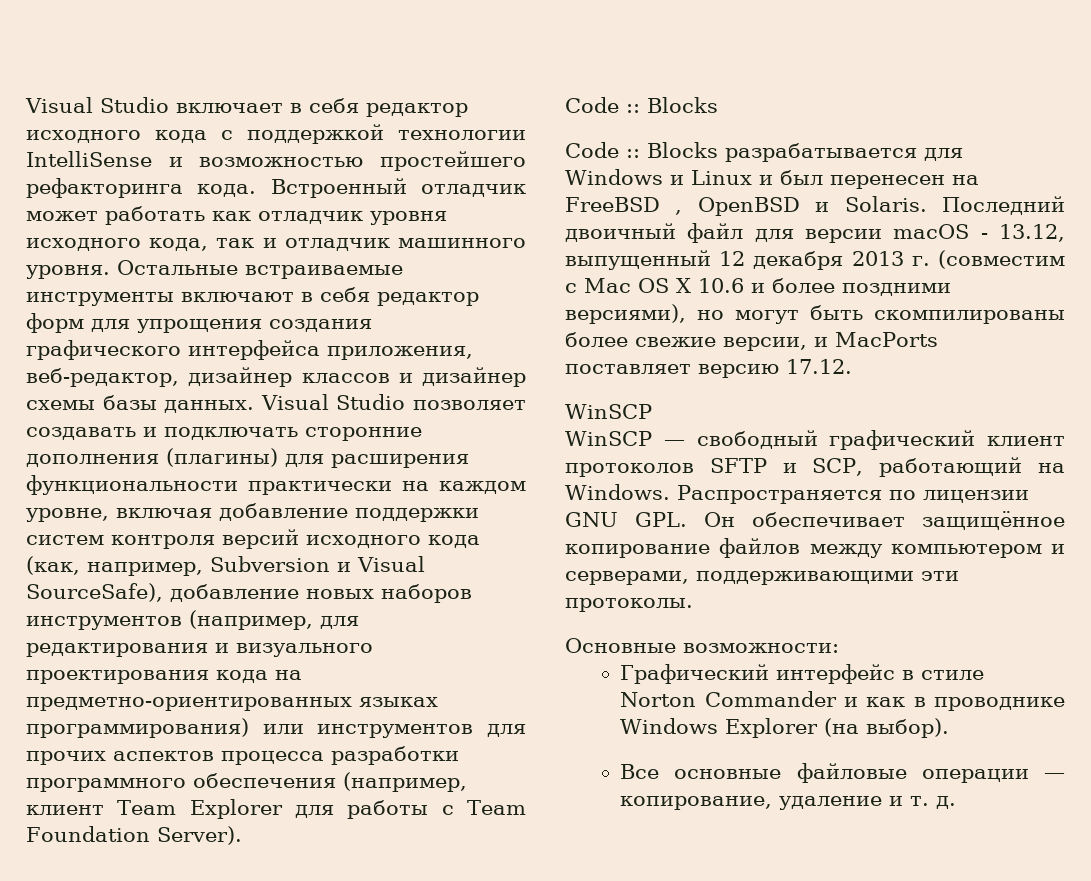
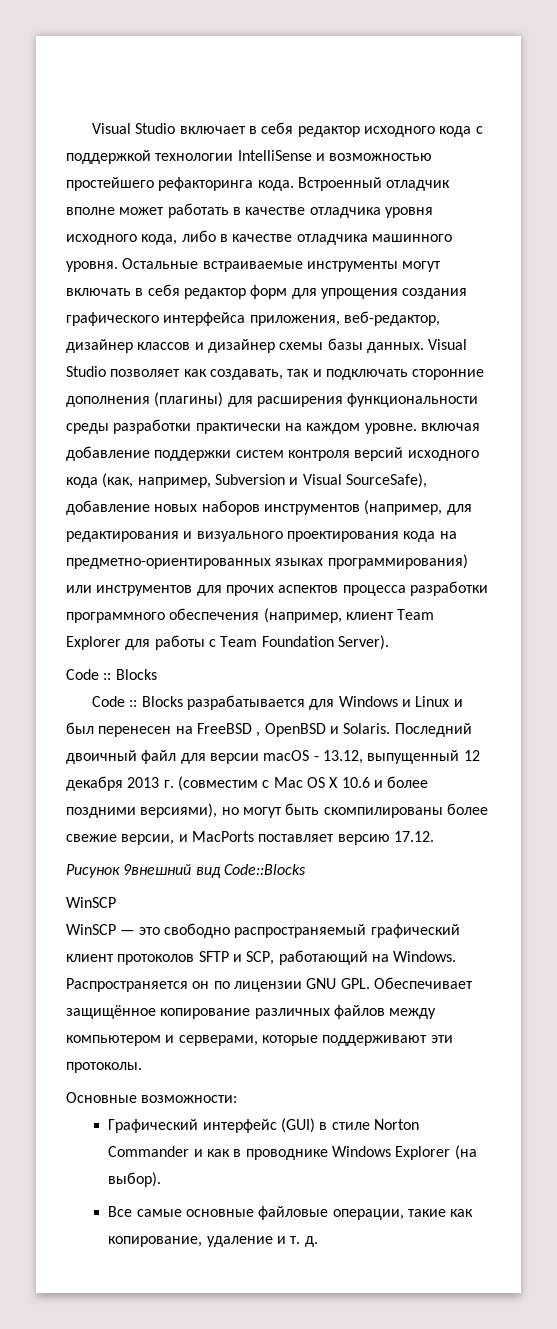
(526, 190) none -> [66,207,115,215] вполне
[212,211,447,225] [26,238,390,251] как отладчик уровня исходного кода, так и отладчик -> [232,207,433,218] [66,230,368,245] в качестве отладчика уровня исходного кода, либо в качестве отладчика
[181,292,294,302] включают -> [402,261,442,272] [66,288,131,296] могут включать
[26,427,136,440] создавать -> [183,369,310,380] как создавать, так
(238, 485) none -> [66,419,192,434] среды разработки
[26,508,109,522] уровне, -> [364,423,417,434] уровне.
(852, 366) none -> [66,864,306,878] // Рисунок 9внешний вид Code::Blocks
[696,430,818,449] свободный -> [138,923,367,938] это свободно распространяемый
(882, 494) none -> [192,981,210,989] он
[704,512,905,527] Он обеспечивает -> [373,977,473,989] Обеспечивает
(710, 551) none -> [254,1008,330,1019] различных
[696,571,914,585] поддерживающими -> [261,1035,428,1046] которые поддерживают
(896, 674) none -> [280,1118,315,1133] (GUI)
(660, 771) none -> [136,1209,182,1217] самые
[921,769,1065,783] операции — -> [332,1209,474,1220] операции, такие как

